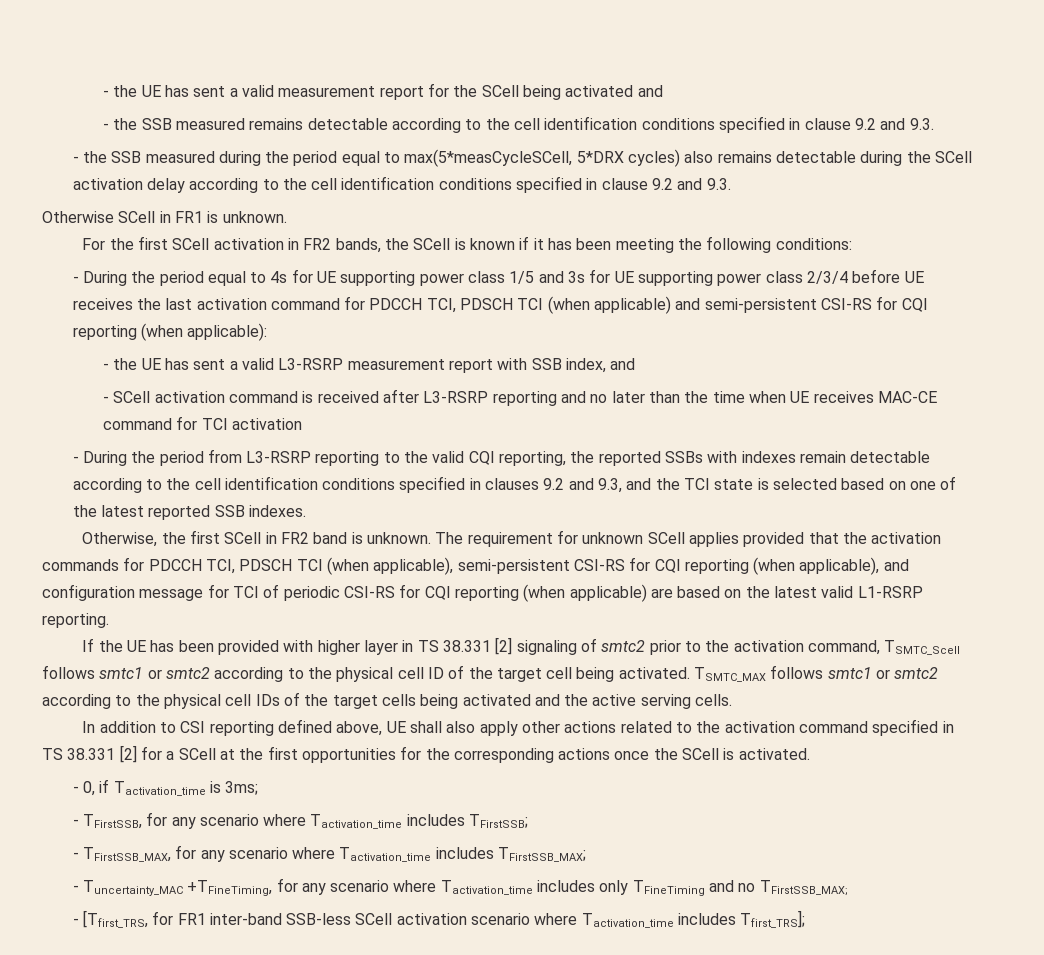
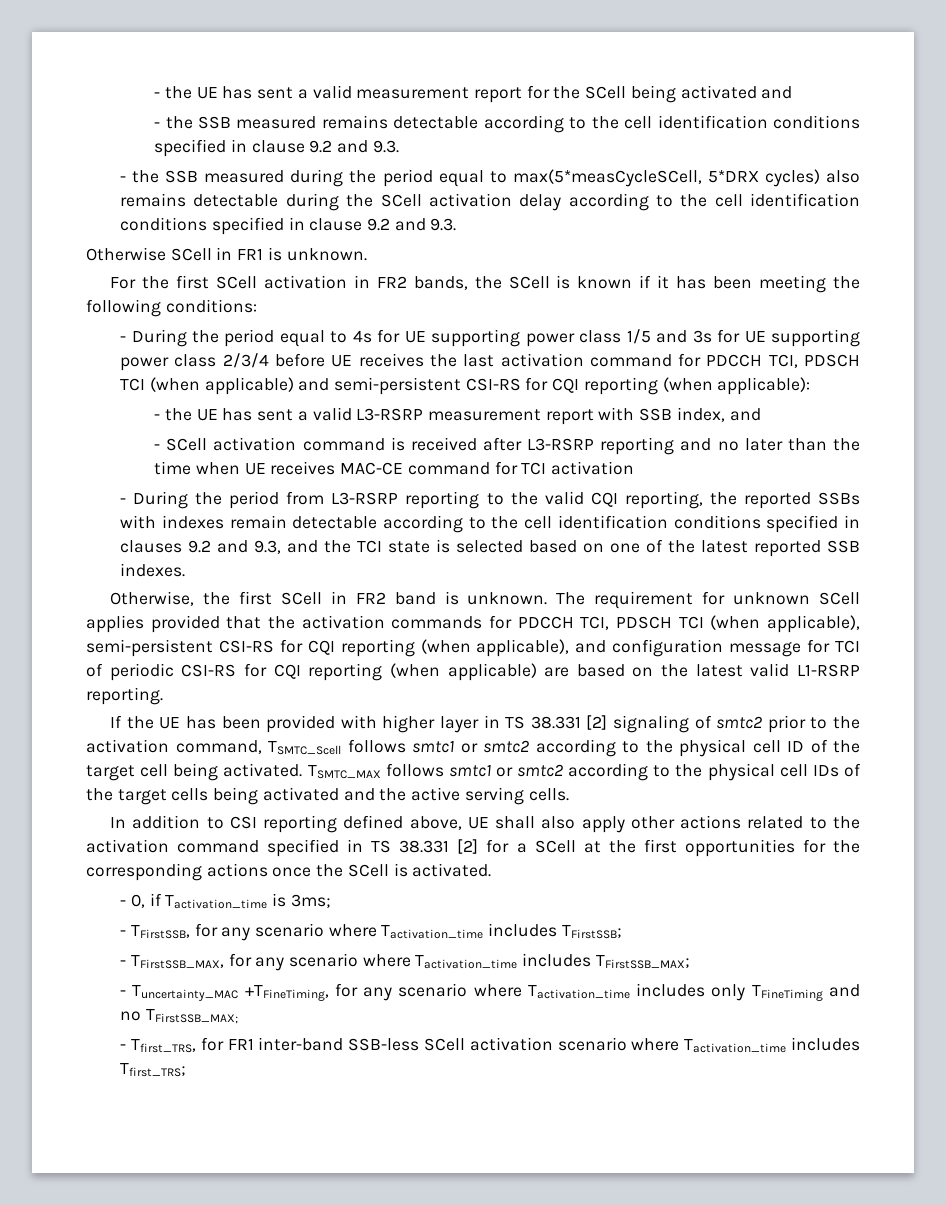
[82,910,148,928] [Tfirst_TRS, -> [130,1039,196,1053] Tfirst_TRS,
[740,910,806,928] Tfirst_TRS]; -> [120,1063,187,1077] Tfirst_TRS;

